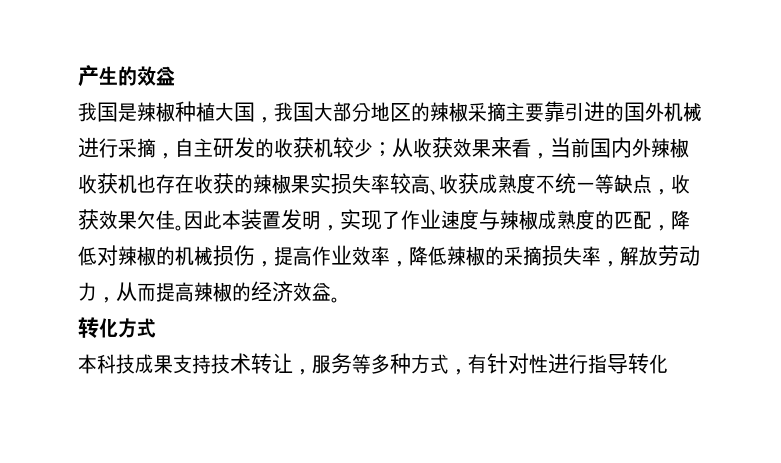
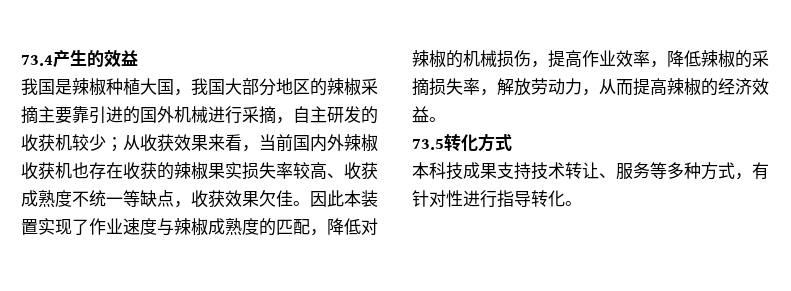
(78, 76) none -> [21,55,53,66] 73.4
[281,209,340,231] 发明， -> (38, 227) none
(340, 300) none -> [412,139,444,150] 73.5
[293,369,312,375] ， -> [599,173,616,178] 、
(668, 364) none -> [565,201,582,206] 。

